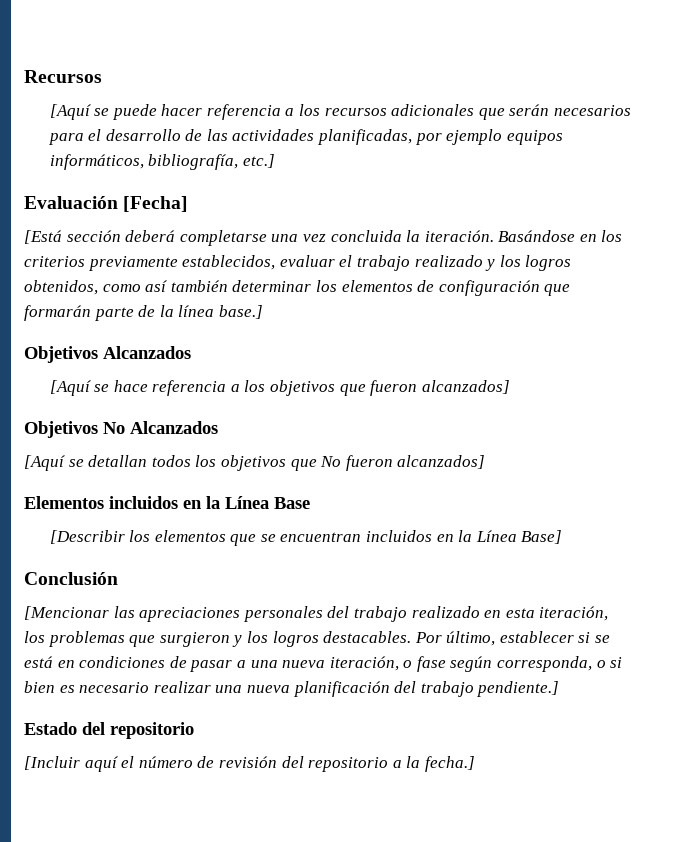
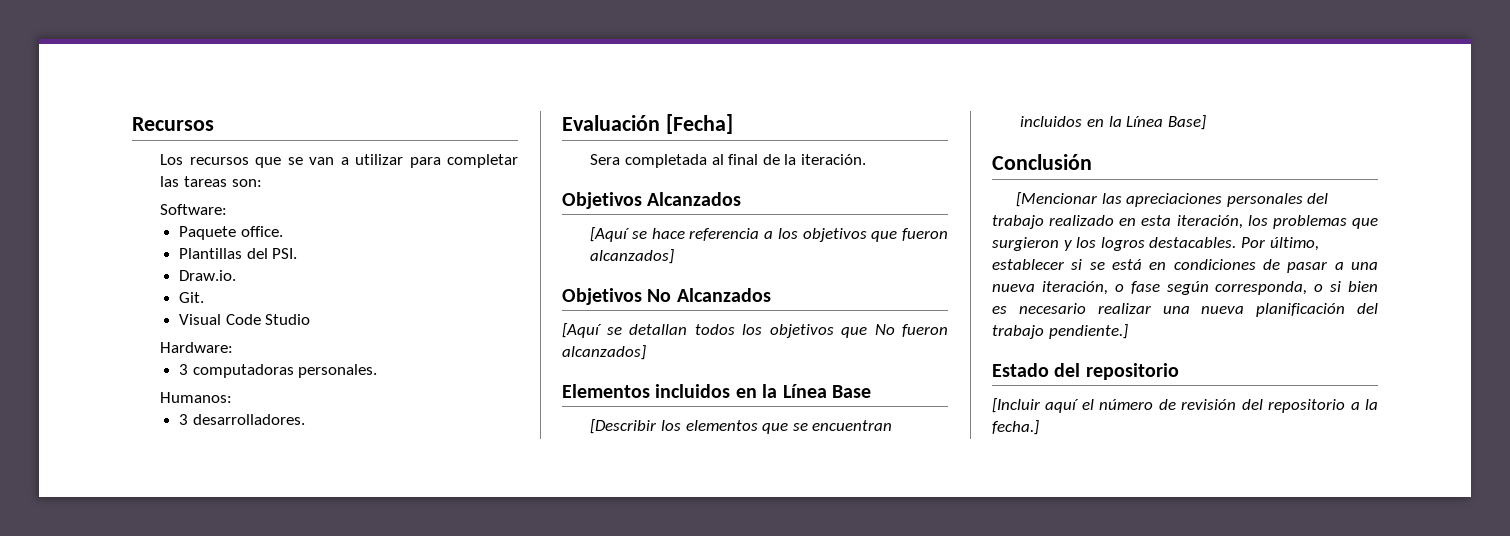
[49,104,631,120] [48,129,563,145] [49,154,275,170] [24,196,189,212] [24,230,623,246] [24,255,572,271] [24,280,571,296] [24,305,263,321] [Aquí se puede hacer referencia a los recursos adicionales que serán necesarios para el desarrollo de las actividades planificadas, por ejemplo equipos informáticos, bibliografía, etc.] // Evaluación [Fecha] // [Está sección deberá completarse una vez concluida la iteración. Basándose en los criterios previamente establecidos, evaluar el trabajo realizado y los logros obtenidos, como así también determinar los elementos de configuración que formarán parte de la línea base.] -> [160,154,518,168] [160,176,262,187] [160,204,228,215] [179,226,283,240] [179,248,298,259] [179,270,237,281] [179,292,205,303] [179,314,311,325] [160,342,234,353] [179,364,378,378] [160,392,233,403] [179,414,305,425] [562,114,733,134] [590,154,866,168] Los recursos que se van a utilizar para completar las tareas son: // Software: // Paquete office. // Plantillas del PSI. // Draw.io. // Git. // Visual Code Studio // Hardware: // 3 computadoras personales. // Humanos: // 3 desarrolladores. // Evaluación [Fecha] // Sera completada al final de la iteración.

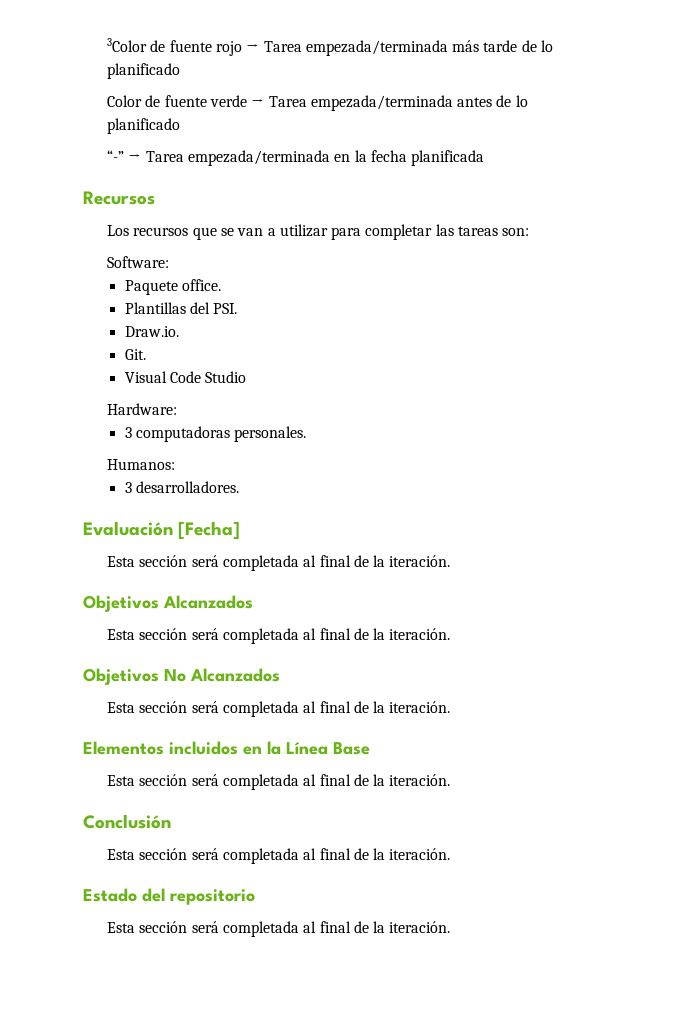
(132, 124) none -> [106,38,554,56] [106,63,180,79] [106,95,528,111] [106,118,180,134] [106,150,485,166] 3Color de fuente rojo → Tarea empezada/terminada más tarde de lo planificado // Color de fuente verde → Tarea empezada/terminada antes de lo planificado // “-” → Tarea empezada/terminada en la fecha planificada //
[590,154,621,165] Sera -> [106,555,219,567] Esta sección será
[590,227,948,242] [590,249,675,264] [562,288,771,305] [562,323,948,338] [562,345,646,360] [Aquí se hace referencia a los objetivos que fueron alcanzados] // Objetivos No Alcanzados // [Aquí se detallan todos los objetivos que No fueron alcanzados] -> [106,628,451,644] [83,668,280,685] [106,701,451,717] Esta sección será completada al final de la iteración. // Objetivos No Alcanzados // Esta sección será completada al final de la iteración.
[590,419,893,434] [1020,115,1206,130] [992,154,1092,170] [1015,192,1329,207] [992,215,1378,229] [992,237,1319,251] [992,259,1378,273] [992,281,1378,295] [992,303,1378,317] [992,324,1128,339] [992,363,1179,380] [992,398,1378,413] [992,420,1039,435] [Describir los elementos que se encuentran incluidos en la Línea Base] // Conclusión // [Mencionar las apreciaciones personales del trabajo realizado en esta iteración, los problemas que surgieron y los logros destacables. Por último, establecer si se está en condiciones de pasar a una nueva iteración, o fase según corresponda, o si bien es necesario realizar una nueva planificación del trabajo pendiente.] // Estado del repositorio // [Incluir aquí el número de revisión del repositorio a la fecha.] -> [106,774,451,790] [83,814,171,829] [106,848,451,864] [83,888,255,905] [106,921,451,937] Esta sección será completada al final de la iteración. // Conclusión // Esta sección será completada al final de la iteración. // Estado del repositorio // Esta sección será completada al final de la iteración.

